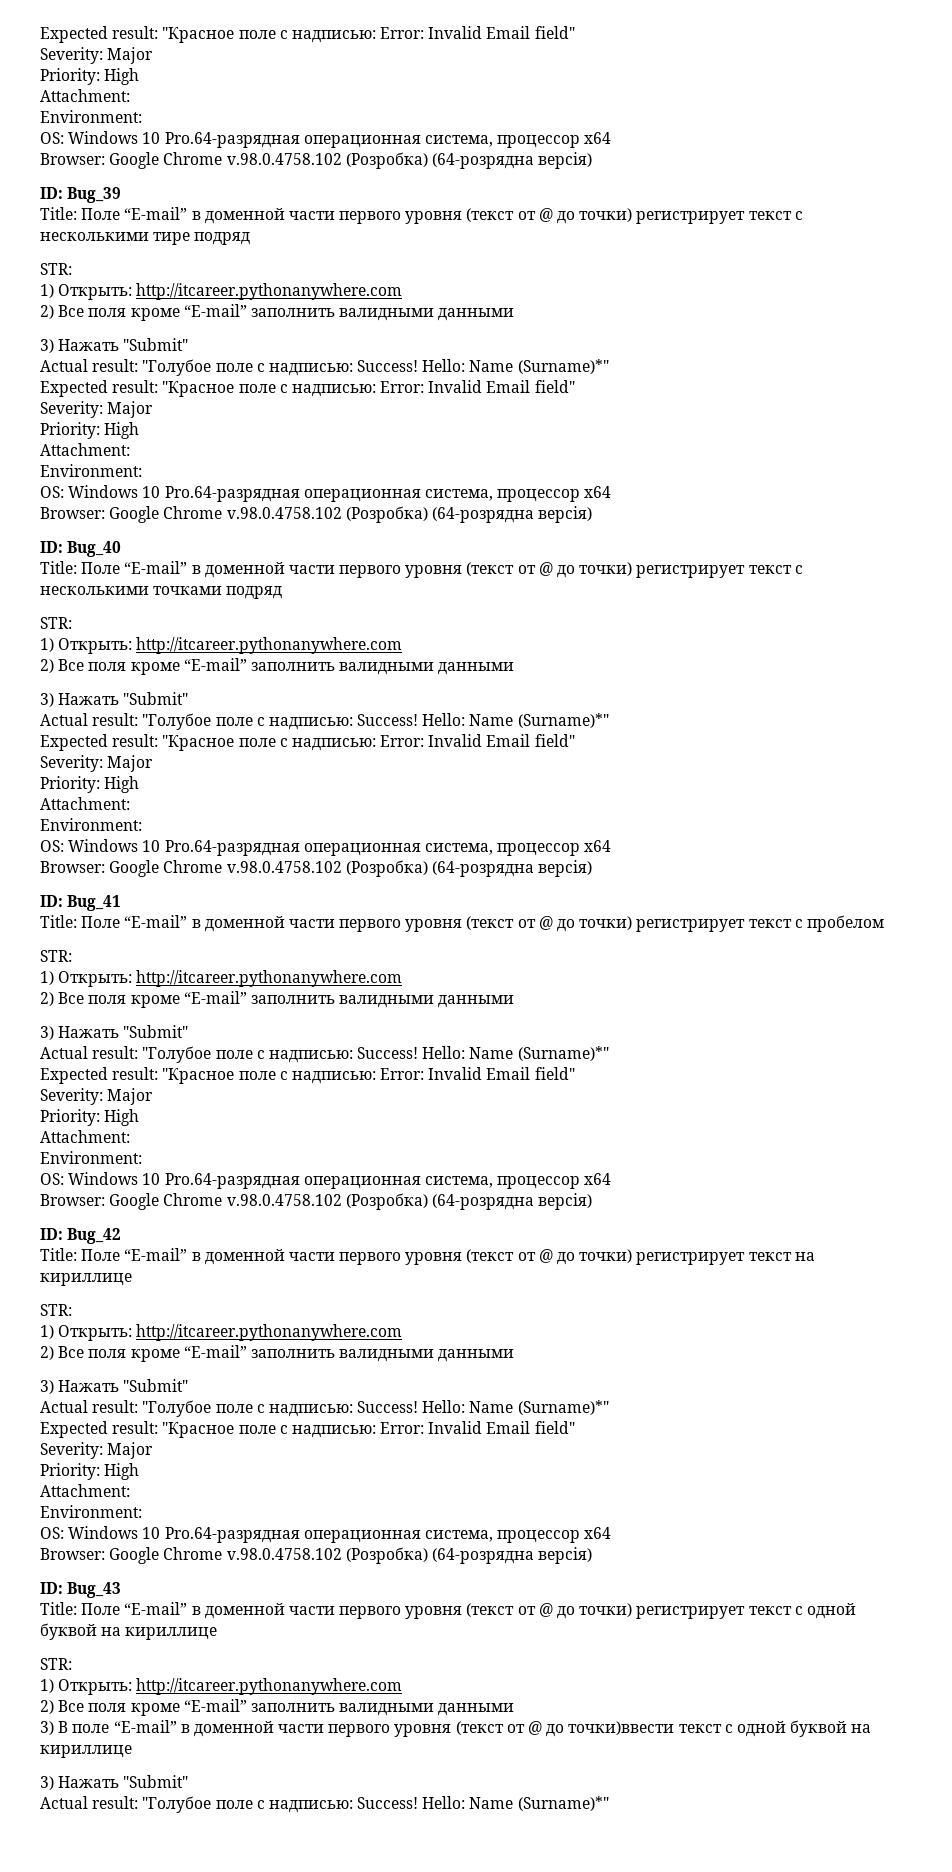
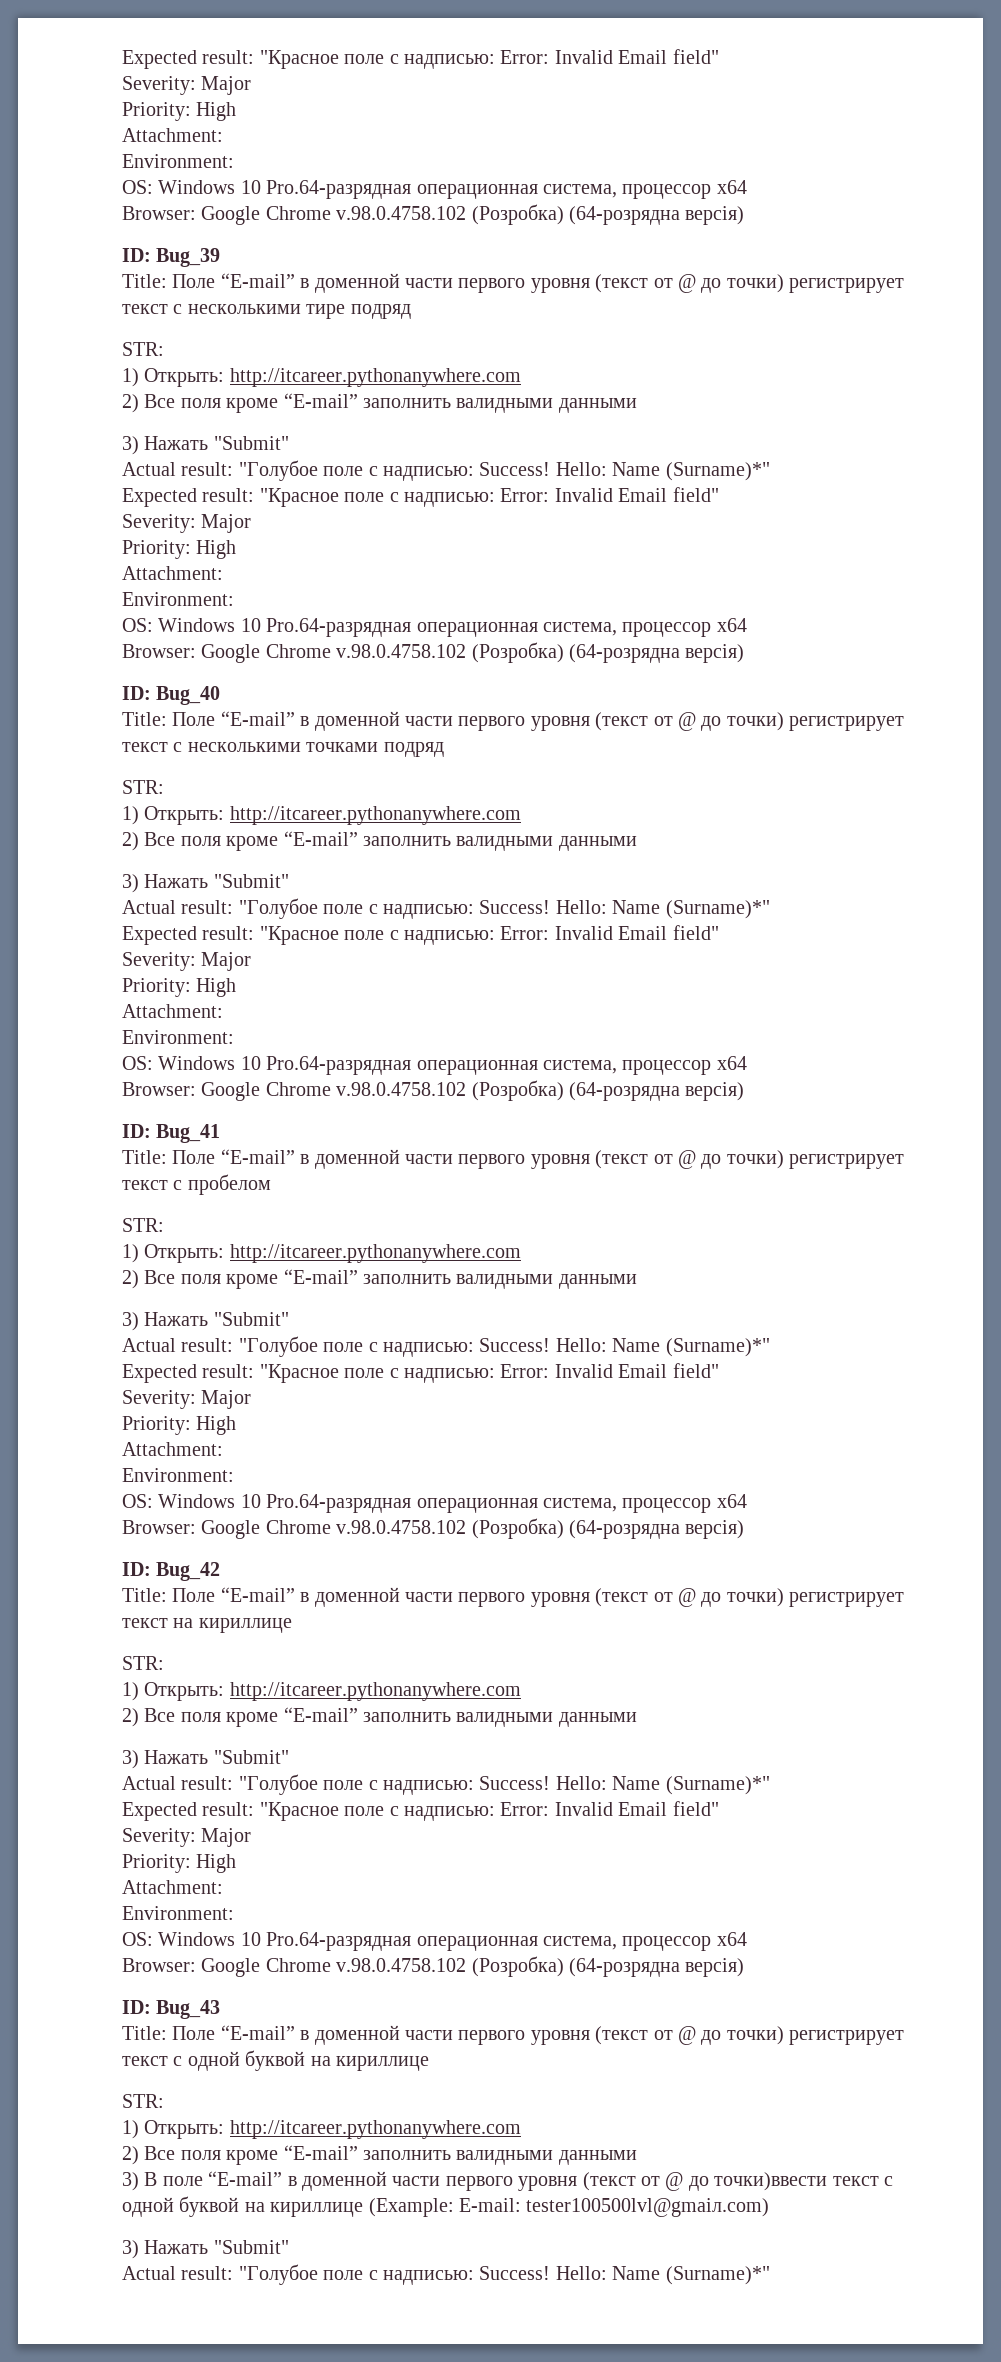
(132, 1751) none -> [368,2198,770,2217] (Example: E-mail: tester100500lvl@gmaiл.com)

